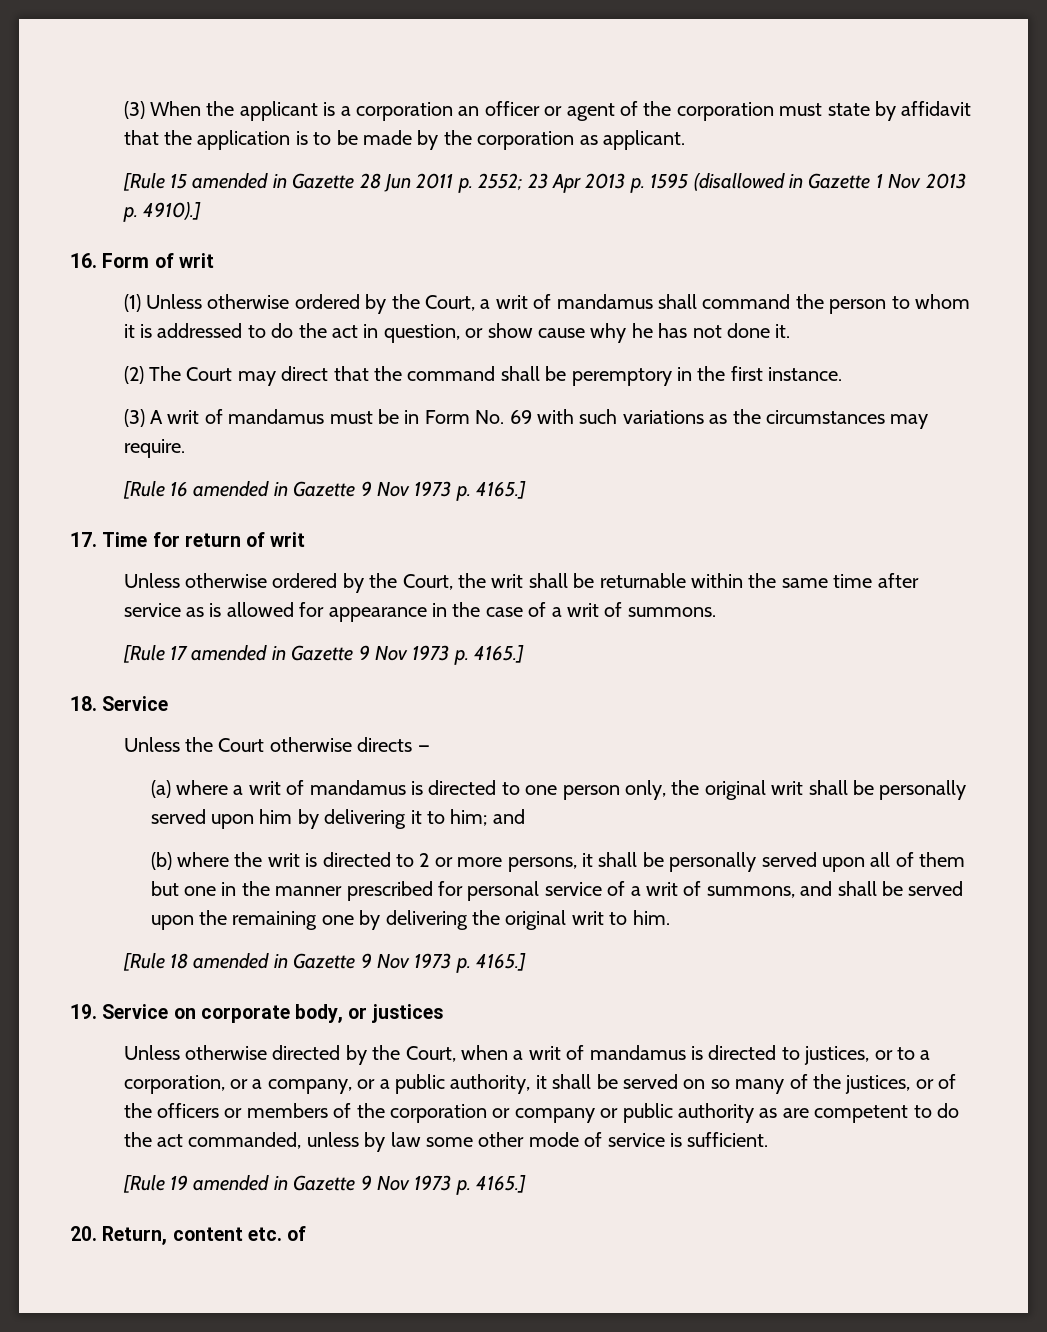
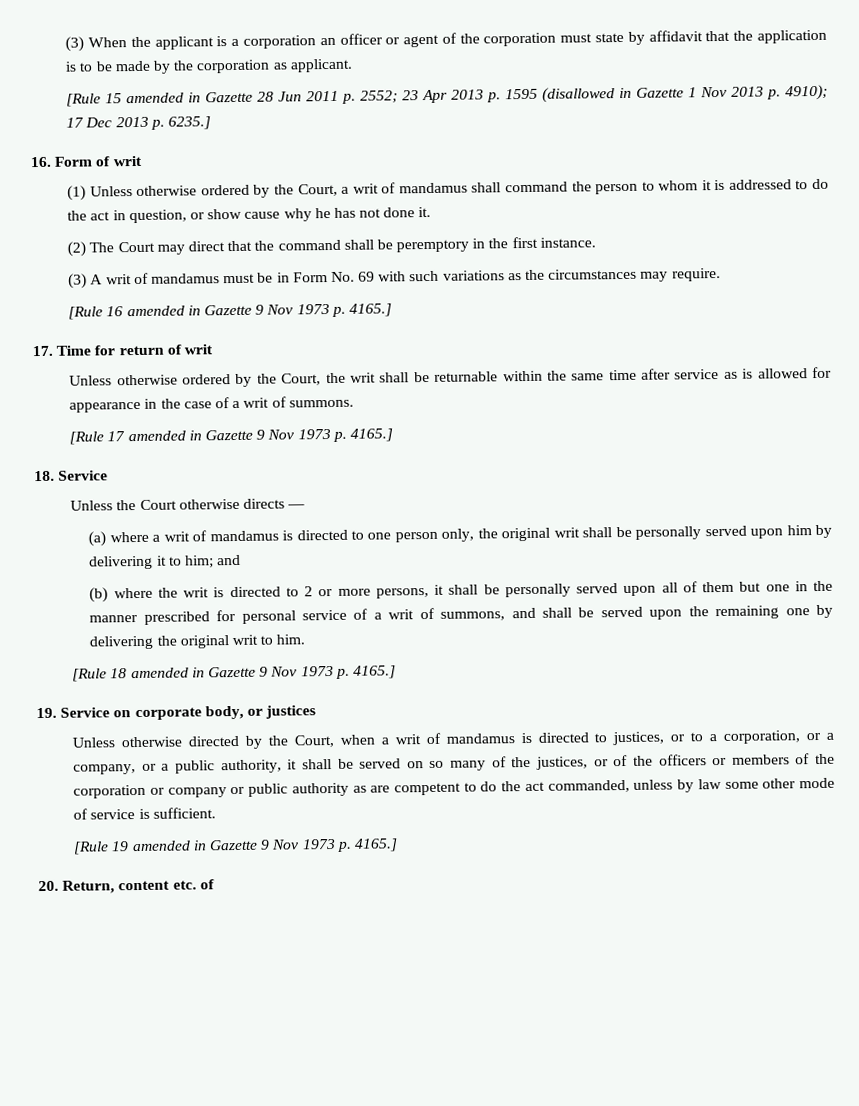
[143,202,202,220] 4910).] -> [785,84,829,101] [66,116,211,130] 4910); 17 Dec 2013 p. 6235.]

